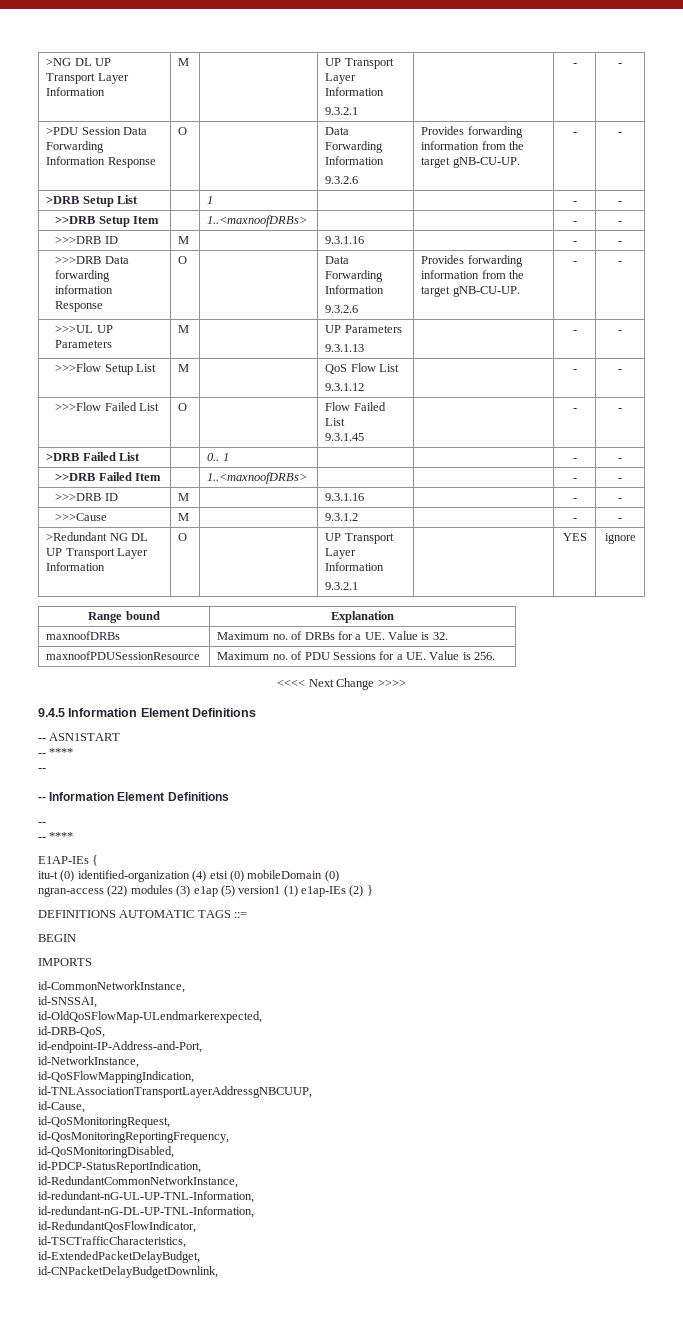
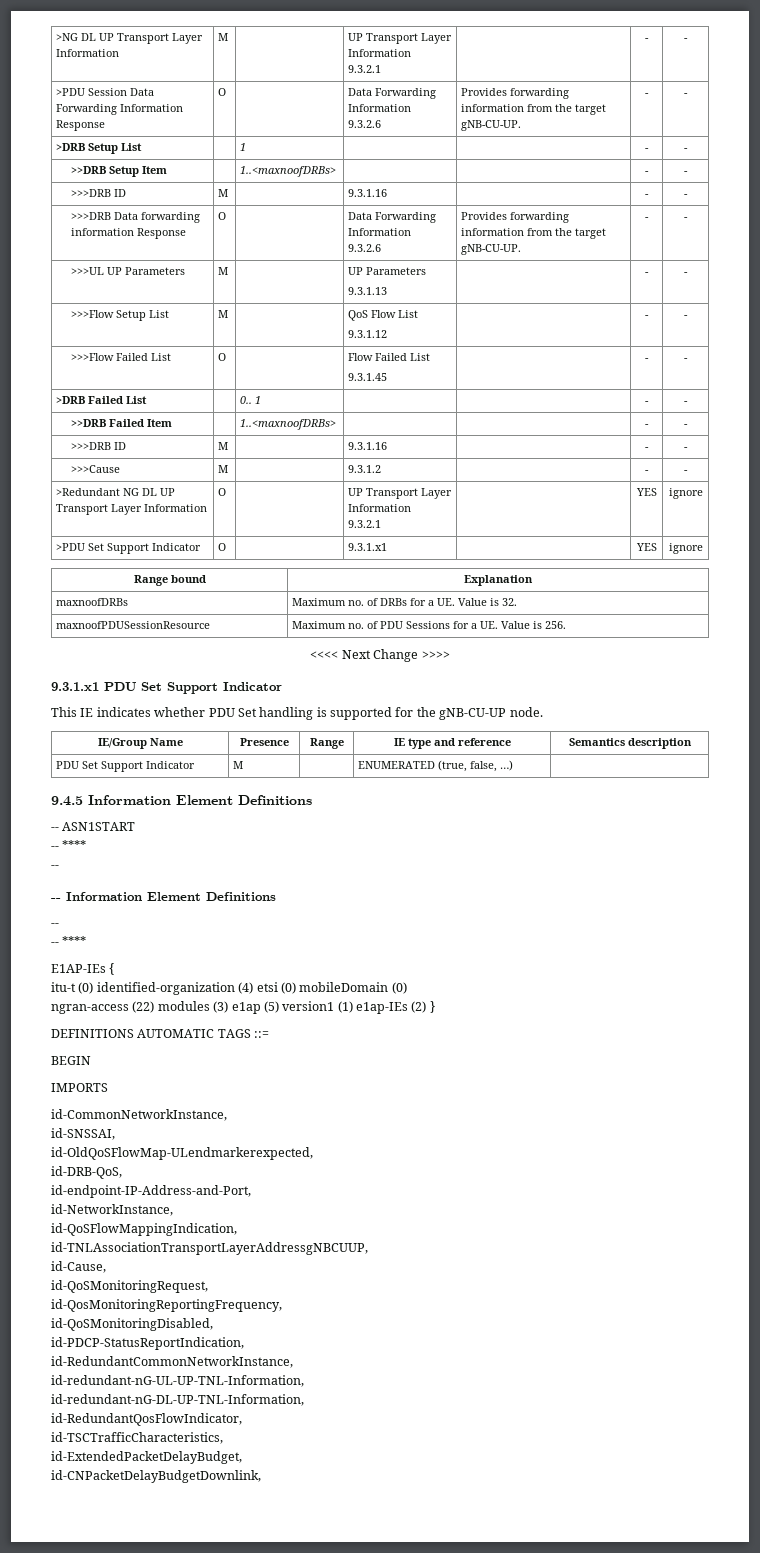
(636, 538) none -> [56,543,202,554] [218,543,227,551] [348,543,388,551] [635,543,657,551] [668,543,703,554] // >PDU Set Support Indicator | O | | 9.3.1.x1 | | YES | ignore
(406, 683) none -> [51,682,282,694] [51,707,543,720] [97,738,183,749] [239,738,289,746] [309,738,344,749] [393,738,511,749] [568,738,692,749] [56,761,196,772] [233,761,244,769] [358,760,514,772] // 9.3.1.x1 PDU Set Support Indicator // This IE indicates whether PDU Set handling is supported for the gNB-CU-UP node. // IE/Group Name | Presence | Range | IE type and reference | Semantics description // PDU Set Support Indicator | M | | ENUMERATED (true, false, …) |

